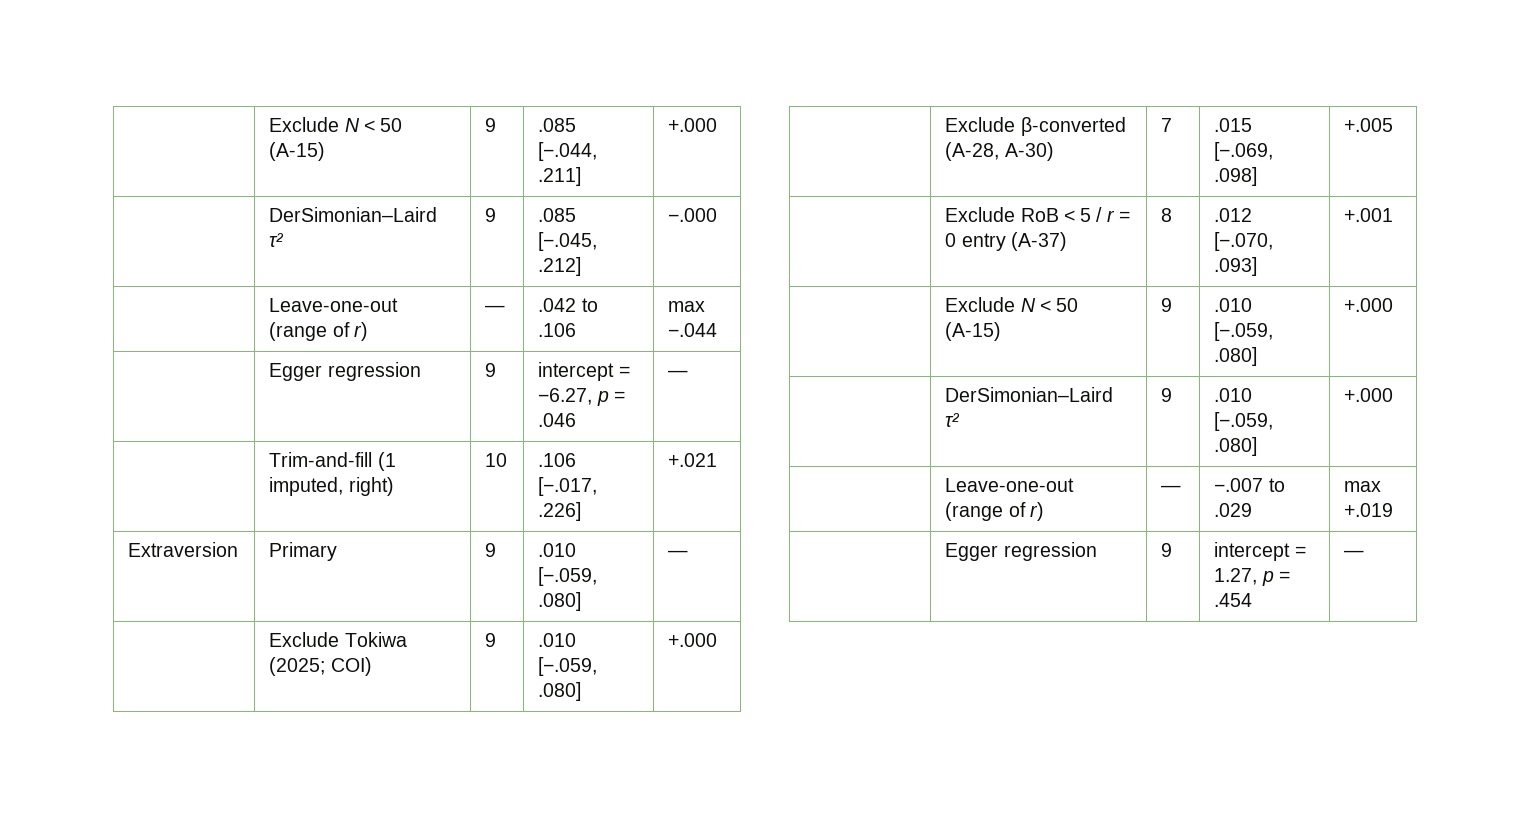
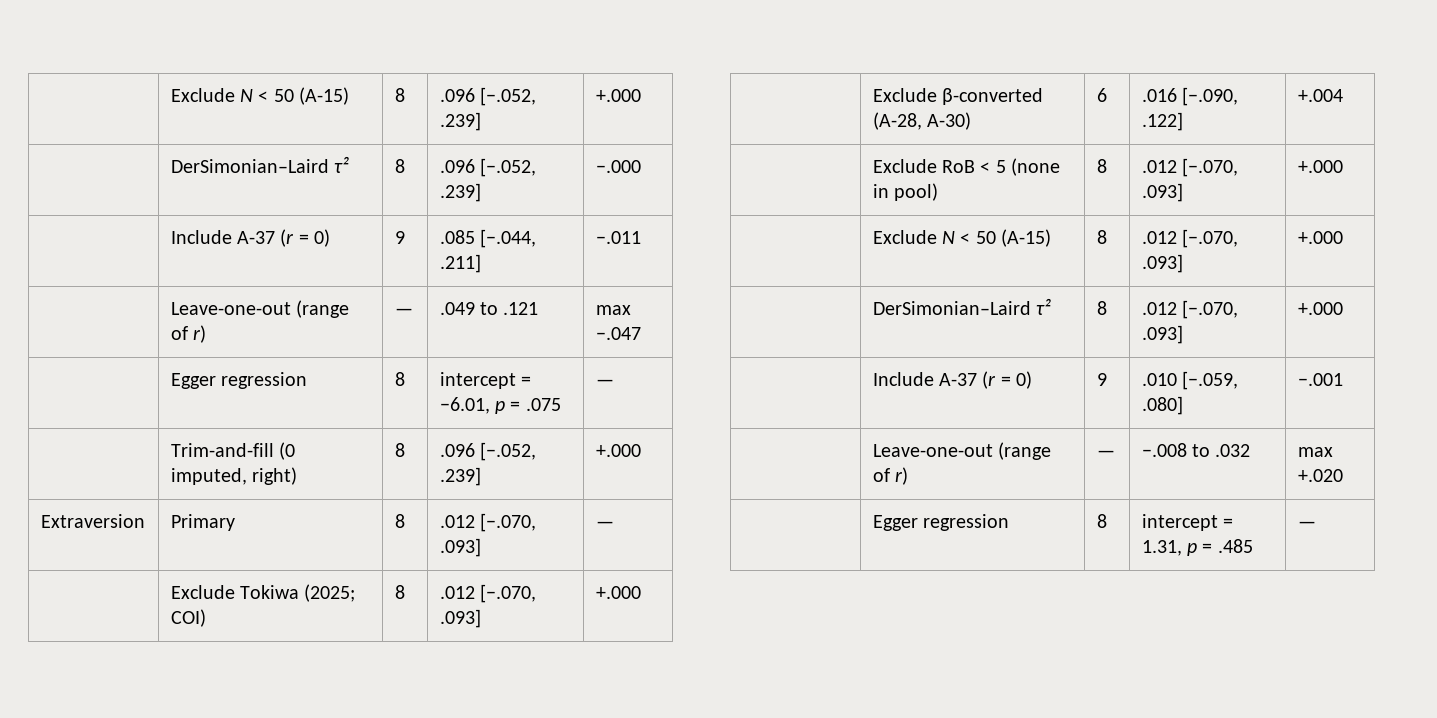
[269,117,403,132] [269,142,326,161] [485,118,497,132] [538,118,577,132] [538,142,598,161] [538,167,582,186] [668,118,718,132] [269,207,438,222] [269,233,285,247] [485,208,497,222] [538,208,577,222] [538,232,598,251] [538,257,582,276] [668,208,718,222] [269,298,399,312] [269,322,368,341] [485,305,506,312] [538,298,598,312] [538,323,577,337] [668,301,706,312] [668,323,718,337] [269,362,421,381] [485,363,497,377] [538,362,630,381] [538,388,625,406] [538,413,577,427] | Exclude N < 50 (A-15) | 9 | .085 [−.044, .211] | +.000 // | DerSimonian–Laird τ² | 9 | .085 [−.045, .212] | −.000 // | Leave-one-out (range of r) | — | .042 to .106 | max −.044 // | Egger regression | 9 | intercept = −6.27, p = .046 -> [170,87,350,105] [394,88,405,102] [439,87,537,106] [439,112,481,131] [595,89,641,102] [170,156,350,173] [394,159,405,173] [439,158,537,177] [439,183,481,202] [595,160,641,173] [170,229,331,247] [394,231,405,244] [439,229,537,248] [439,254,481,273] [595,231,641,244] [170,300,350,318] [170,325,207,343] [394,308,413,315] [439,302,539,315] [595,305,631,315] [595,327,641,340] [170,372,308,389] [394,372,405,386] [439,372,532,389] [439,397,561,414] | Exclude N < 50 (A-15) | 8 | .096 [−.052, .239] | +.000 // | DerSimonian–Laird τ² | 8 | .096 [−.052, .239] | −.000 // | Include A-37 (r = 0) | 9 | .085 [−.044, .211] | −.011 // | Leave-one-out (range of r) | — | .049 to .121 | max −.047 // | Egger regression | 8 | intercept = −6.01, p = .075
[377,452,396,471] (1 -> [279,442,296,460] (0
[485,453,508,467] [538,453,577,467] [538,477,598,496] [538,502,582,521] [668,453,718,467] [128,542,239,557] [269,542,338,561] [485,543,497,557] [538,543,577,557] [538,567,598,586] [538,592,582,611] 10 | .106 [−.017, .226] | +.021 // Extraversion | Primary | 9 | .010 [−.059, .080] -> [394,443,405,457] [439,442,537,461] [439,467,481,486] [595,444,641,457] [40,514,145,528] [170,514,235,531] [394,514,405,528] [439,513,537,532] [439,538,481,557] 8 | .096 [−.052, .239] | +.000 // Extraversion | Primary | 8 | .012 [−.070, .093]
[485,633,497,647] [538,633,577,647] [538,657,598,676] [538,682,582,701] 9 | .010 [−.059, .080] -> [394,585,405,599] [439,584,537,603] [439,609,481,628] 8 | .012 [−.070, .093]
[1161,118,1173,132] [1214,118,1253,132] [1214,142,1274,161] [1214,167,1258,186] [1344,118,1394,132] 7 | .015 [−.069, .098] | +.005 -> [1096,88,1107,102] [1141,87,1239,106] [1141,112,1183,131] [1297,89,1343,102] 6 | .016 [−.090, .122] | +.004
[1096,207,1130,222] [945,232,1067,251] [1161,208,1173,222] [1214,208,1253,222] [1214,232,1274,251] [1214,257,1258,276] [1344,208,1394,222] [945,297,1079,312] [945,322,1002,341] [1161,298,1173,312] [1214,298,1253,312] [1214,322,1274,341] [1214,347,1258,366] [1344,298,1394,312] [945,387,1114,402] [945,413,961,427] [1161,388,1173,402] [1214,388,1253,402] [1214,412,1274,431] [1214,437,1258,456] [1344,388,1394,402] [945,478,1075,492] [945,502,1044,521] [1161,485,1182,492] [1214,478,1285,492] [1214,503,1253,517] [1344,481,1382,492] [1344,503,1394,517] [945,542,1097,561] [1161,543,1173,557] [1214,542,1306,561] [1214,568,1290,586] [1214,593,1253,607] / r = 0 entry (A-37) | 8 | .012 [−.070, .093] | +.001 // | Exclude N < 50 (A-15) | 9 | .010 [−.059, .080] | +.000 // | DerSimonian–Laird τ² | 9 | .010 [−.059, .080] | +.000 // | Leave-one-out (range of r) | — | −.007 to .029 | max +.019 // | Egger regression | 9 | intercept = 1.27, p = .454 -> [1011,158,1061,176] [872,183,939,201] [1096,159,1107,173] [1141,158,1239,177] [1141,183,1183,202] [1297,160,1343,173] [872,229,1052,247] [1096,230,1107,244] [1141,229,1239,248] [1141,254,1183,273] [1297,231,1343,244] [872,298,1052,315] [1096,301,1107,315] [1141,300,1239,319] [1141,325,1183,344] [1297,302,1343,315] [872,371,1033,389] [1096,373,1107,386] [1141,371,1239,390] [1141,396,1183,415] [1297,373,1343,386] [872,442,1052,460] [872,467,909,485] [1096,450,1115,457] [1141,443,1251,457] [1297,447,1333,457] [1297,469,1343,482] [872,514,1010,531] [1096,514,1107,528] [1141,514,1234,531] [1141,539,1253,556] (none in pool) | 8 | .012 [−.070, .093] | +.000 // | Exclude N < 50 (A-15) | 8 | .012 [−.070, .093] | +.000 // | DerSimonian–Laird τ² | 8 | .012 [−.070, .093] | +.000 // | Include A-37 (r = 0) | 9 | .010 [−.059, .080] | −.001 // | Leave-one-out (range of r) | — | −.008 to .032 | max +.020 // | Egger regression | 8 | intercept = 1.31, p = .485

